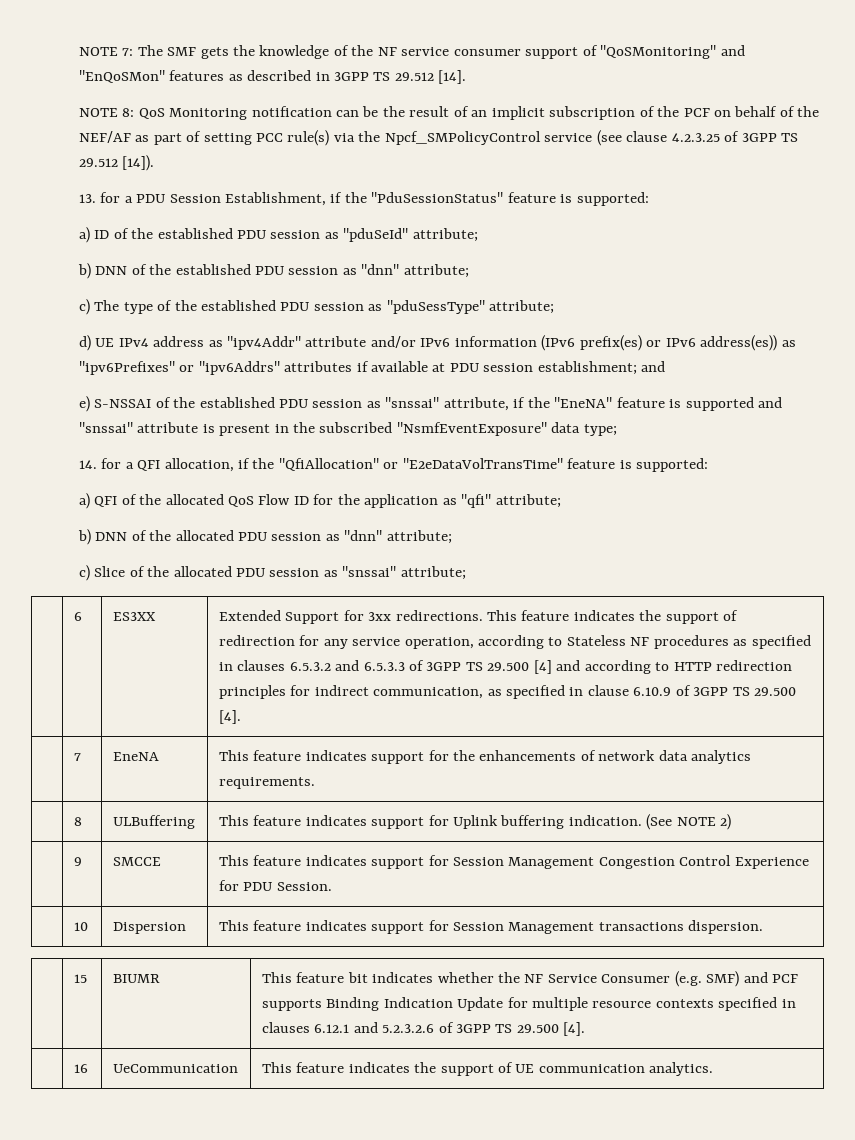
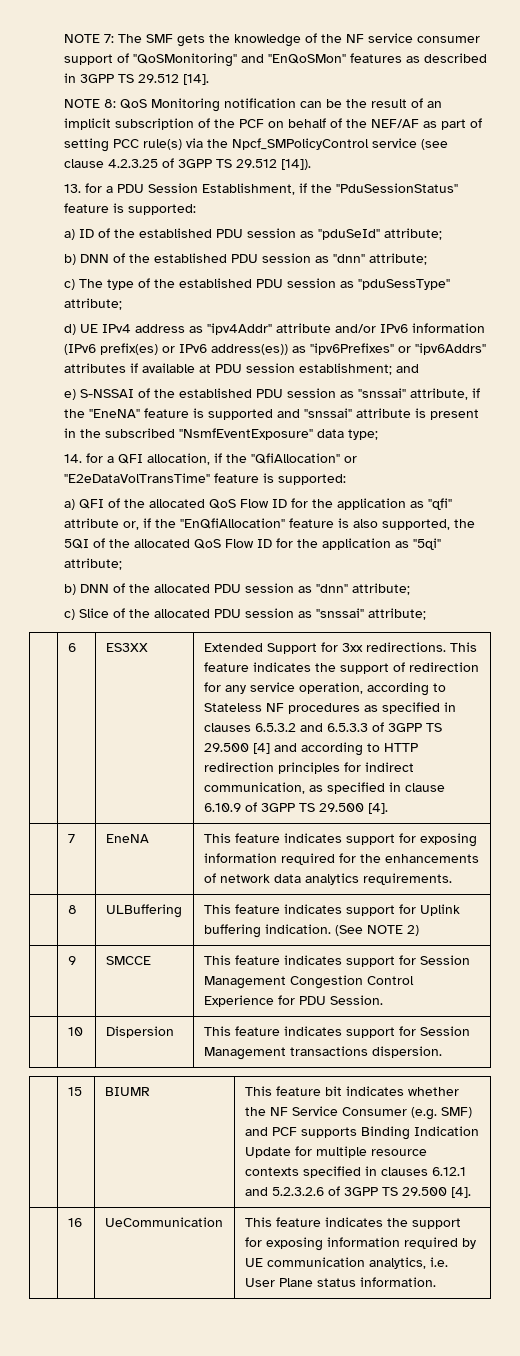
(492, 501) none -> [64,518,476,530] [64,538,442,550] attribute or, if the "EnQfiAllocation" feature is also supported, the 5QI of the allocated QoS Flow ID for the application as "5qi"
(449, 755) none -> [419,833,477,847] [203,853,356,865] exposing information required for
[497,1062,714,1076] of UE communication analytics. -> [244,1237,476,1251] [244,1257,448,1269] [244,1277,436,1287] for exposing information required by UE communication analytics, i.e. User Plane status information.

